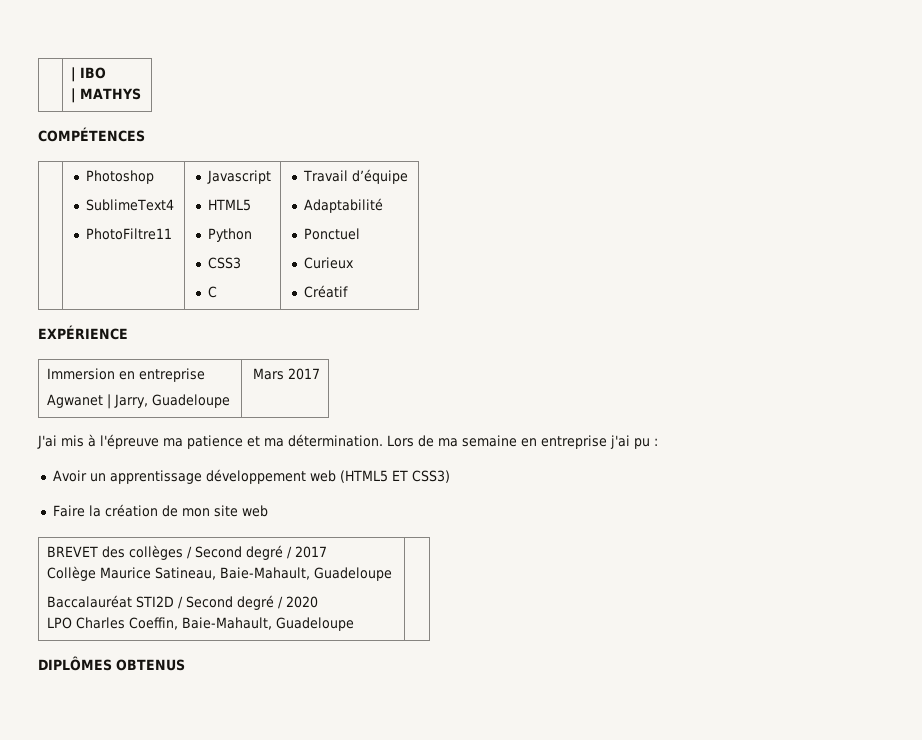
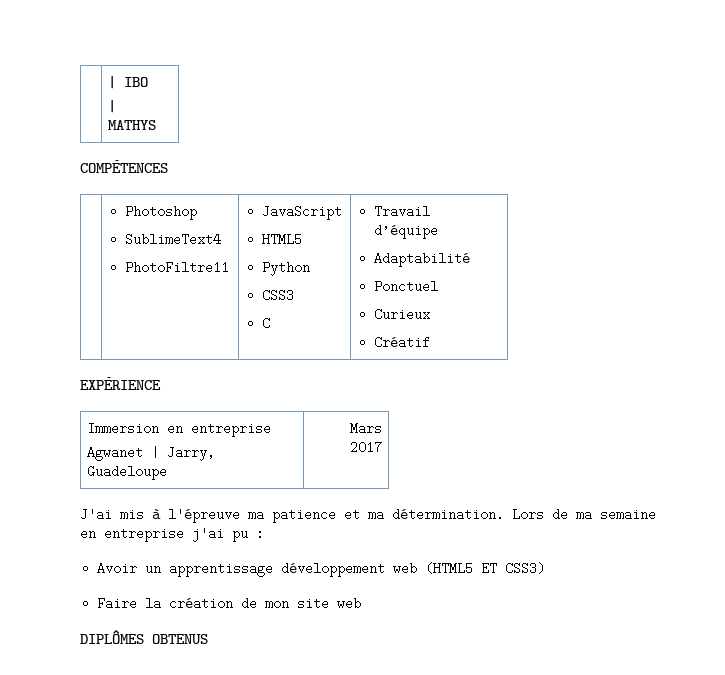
[206,170,271,184] Javascript -> [262,205,343,220] JavaScript
[46,545,327,560] [46,566,392,581] [46,595,318,610] [46,617,354,631] // BREVET des collèges / Second degré / 2017 // Collège Maurice Satineau, Baie-Mahault, Guadeloupe // Baccalauréat STI2D / Second degré / 2020 // LPO Charles Coeffin, Baie-Mahault, Guadeloupe | -> (362, 603) none

